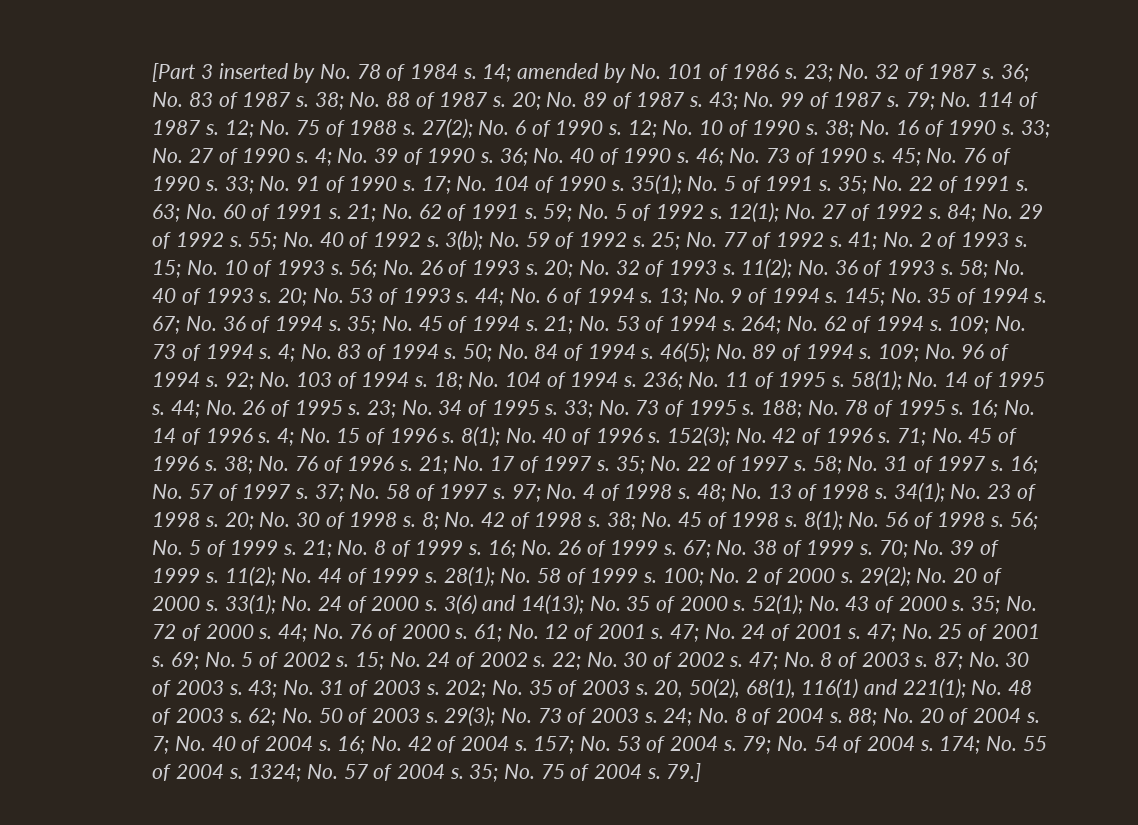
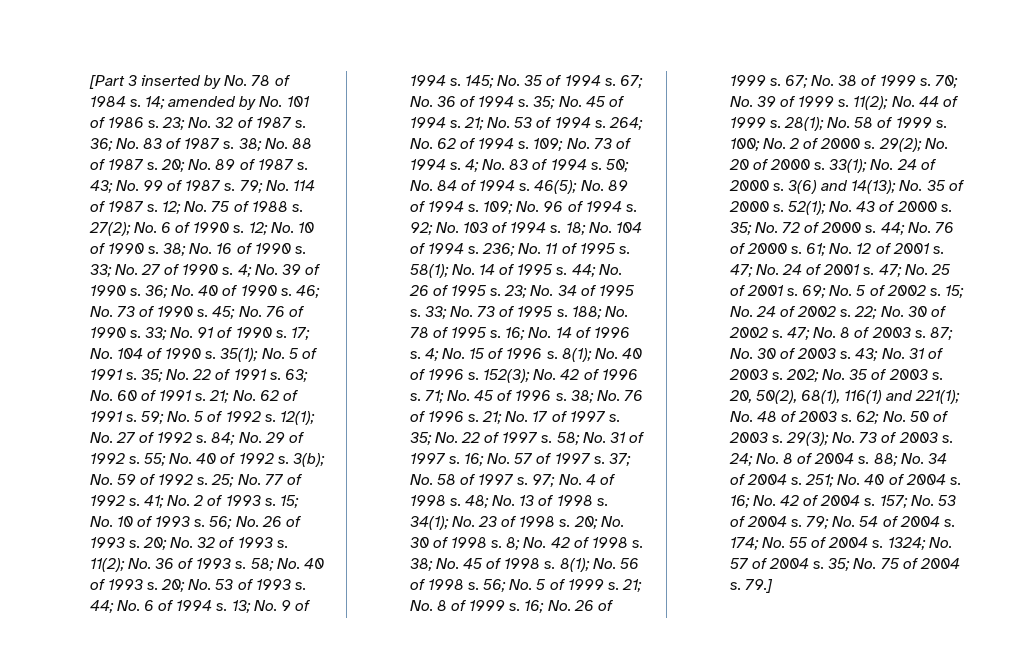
[919,708,1040,725] [152,736,170,754] 20 of 2004 s. 7; -> [928,453,948,464] [729,474,835,487] 34 of 2004 s. 251;

